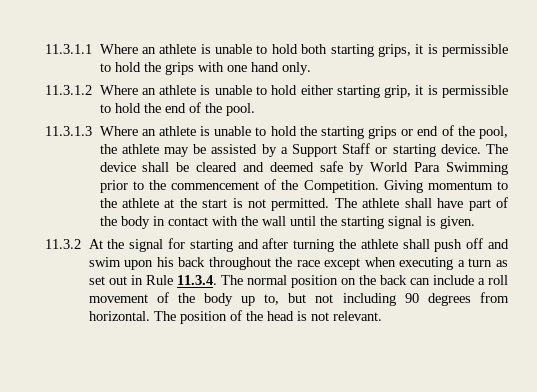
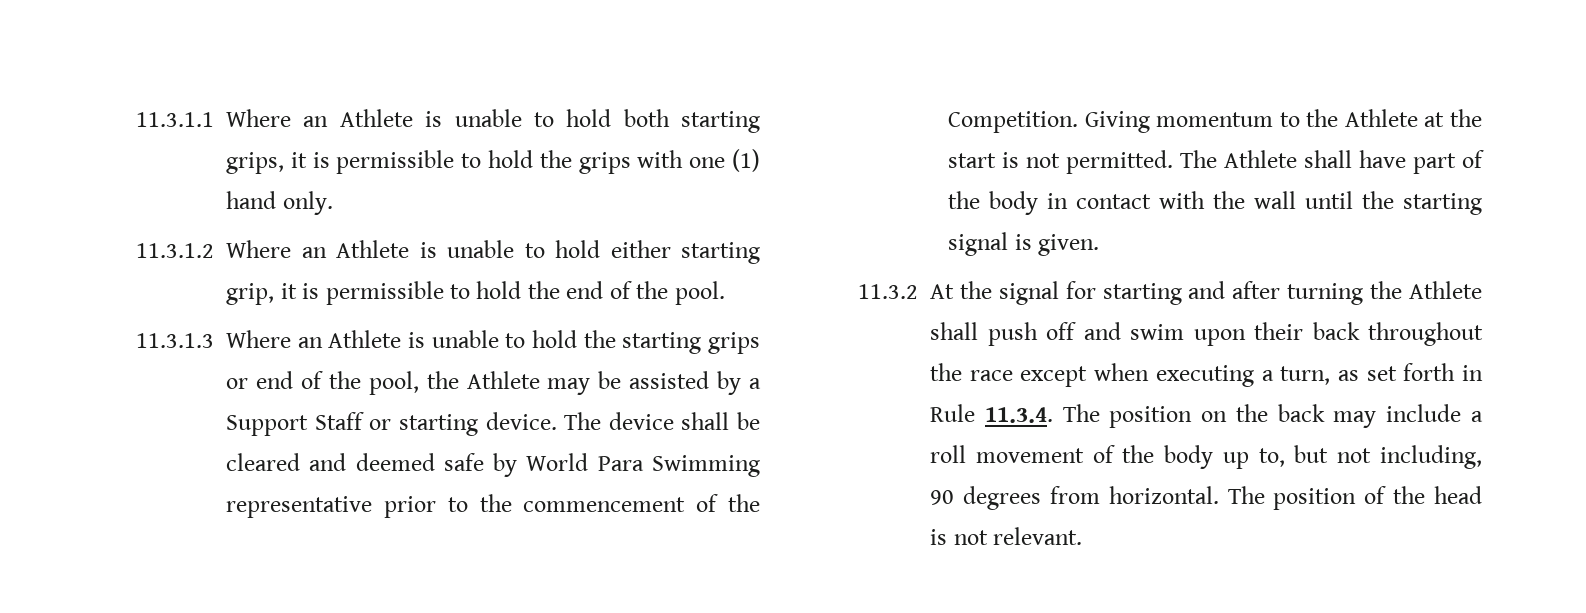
[159,44,197,54] athlete -> [339,109,413,127] Athlete
(247, 68) none -> [732,149,761,172] (1)
[159,85,197,95] athlete -> [336,240,410,258] Athlete
[158,126,196,136] athlete -> [328,330,402,348] Athlete
[121,144,159,154] athlete -> [466,371,540,389] Athlete
(508, 168) none -> [226,496,373,518] representative
[121,198,159,208] athlete -> [1344,109,1418,127] Athlete
[362,198,400,208] athlete -> [1224,150,1298,168] Athlete
[360,239,398,249] athlete -> [1409,281,1482,299] Athlete
[156,257,174,267] his -> [1254,322,1304,340] their
[468,258,493,267] turn -> [1280,366,1331,385] turn,
[108,276,127,285] out -> [1403,363,1456,381] forth
[246,275,287,285] normal -> (1100, 413) none
[409,278,430,285] can -> [1333,411,1377,428] may
[342,293,396,306] including -> [1380,445,1482,469] including,

